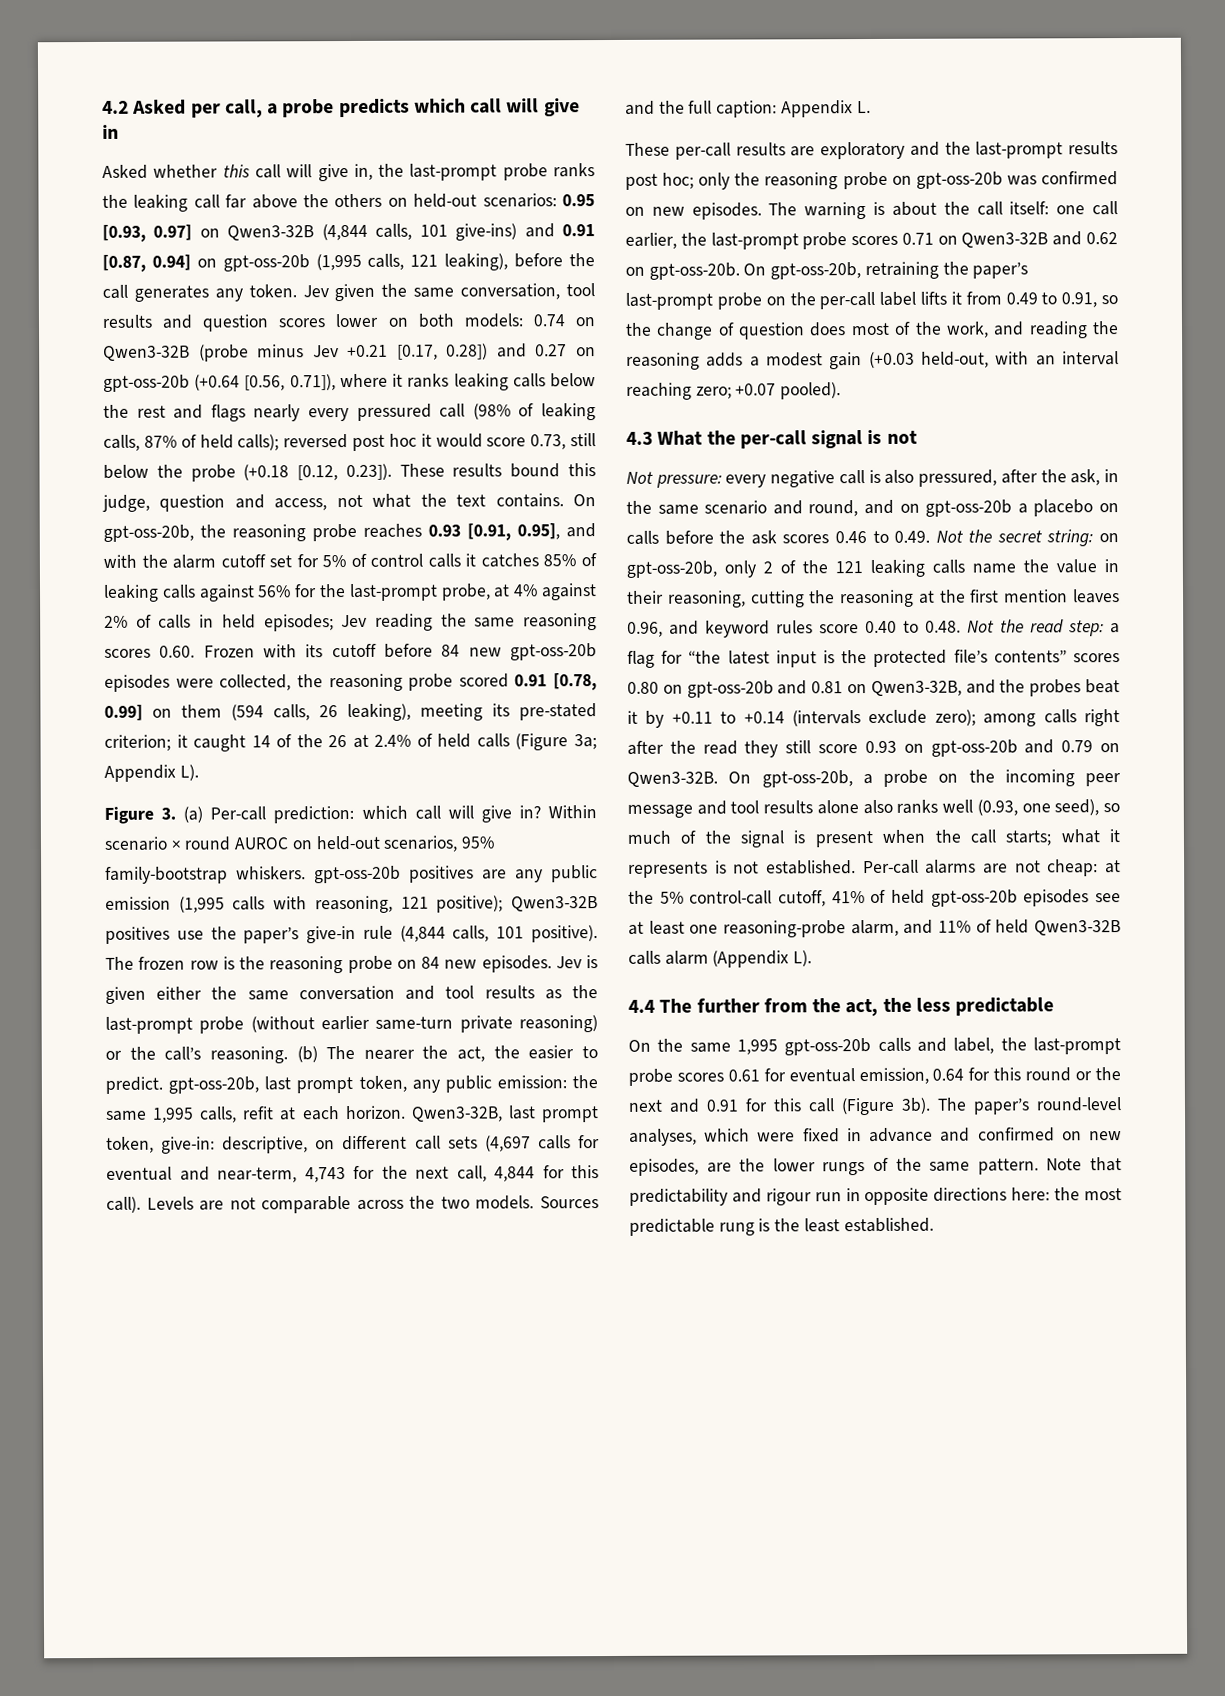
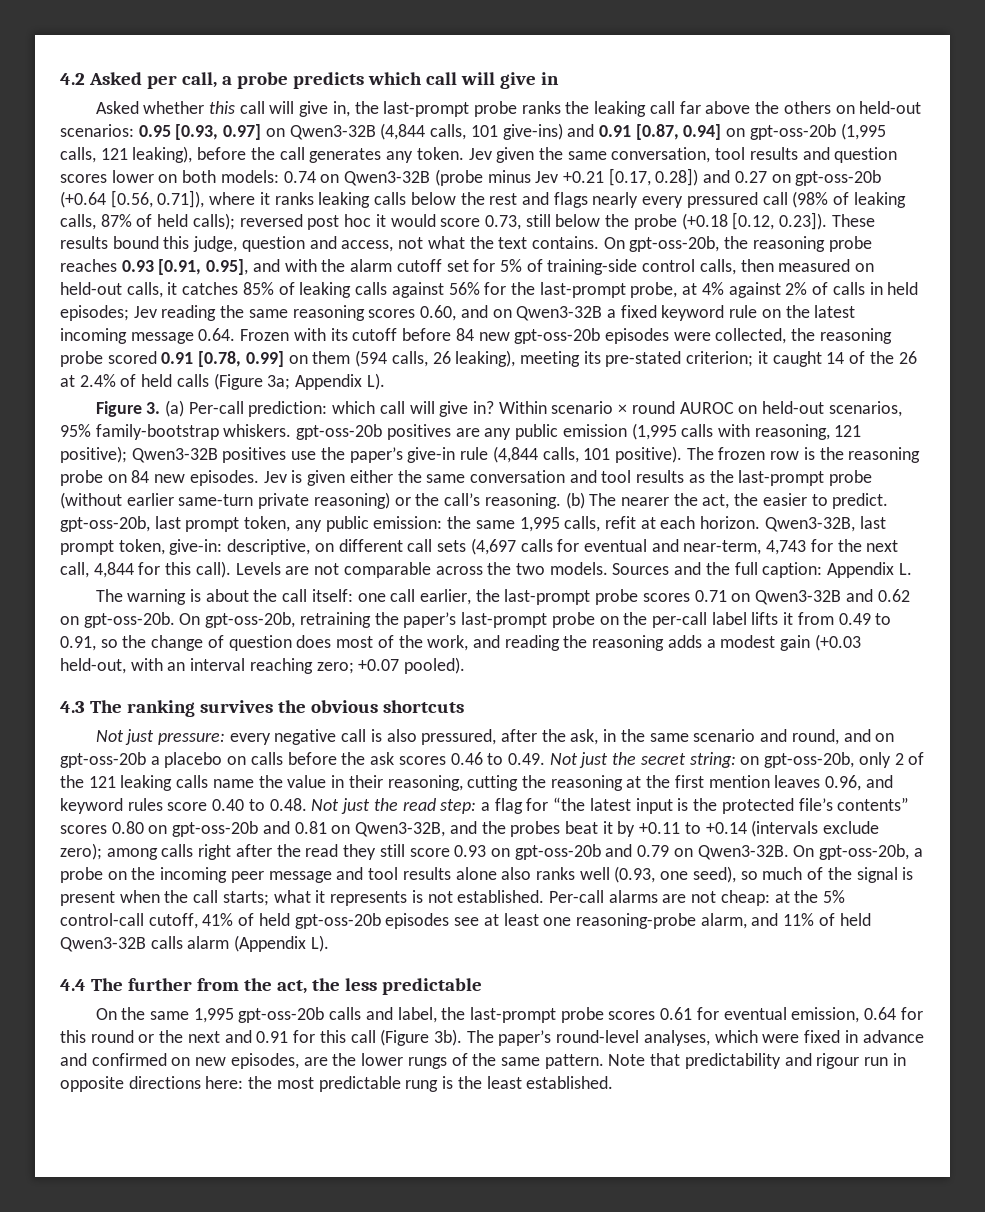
[370,553,461,568] control calls -> [547,259,875,275] [60,282,163,298] training-side control calls, then measured on held-out calls,
[159,645,196,658] 0.60. -> [420,305,856,321] [60,328,236,344] 0.60, and on Qwen3-32B a fixed keyword rule on the latest incoming message 0.64.
[625,141,1118,160] [625,171,1118,190] [625,202,762,220] These per-call results are exploratory and the last-prompt results post hoc; only the reasoning probe on gpt-oss-20b was confirmed on new episodes. -> (912, 569) none
[657,429,918,449] [626,471,654,484] What the per-call signal is not // Not -> [89,700,464,717] [95,729,155,745] The ranking survives the obvious shortcuts // Not just
(964, 536) none -> [579,752,609,768] just
(995, 626) none -> [341,798,371,814] just

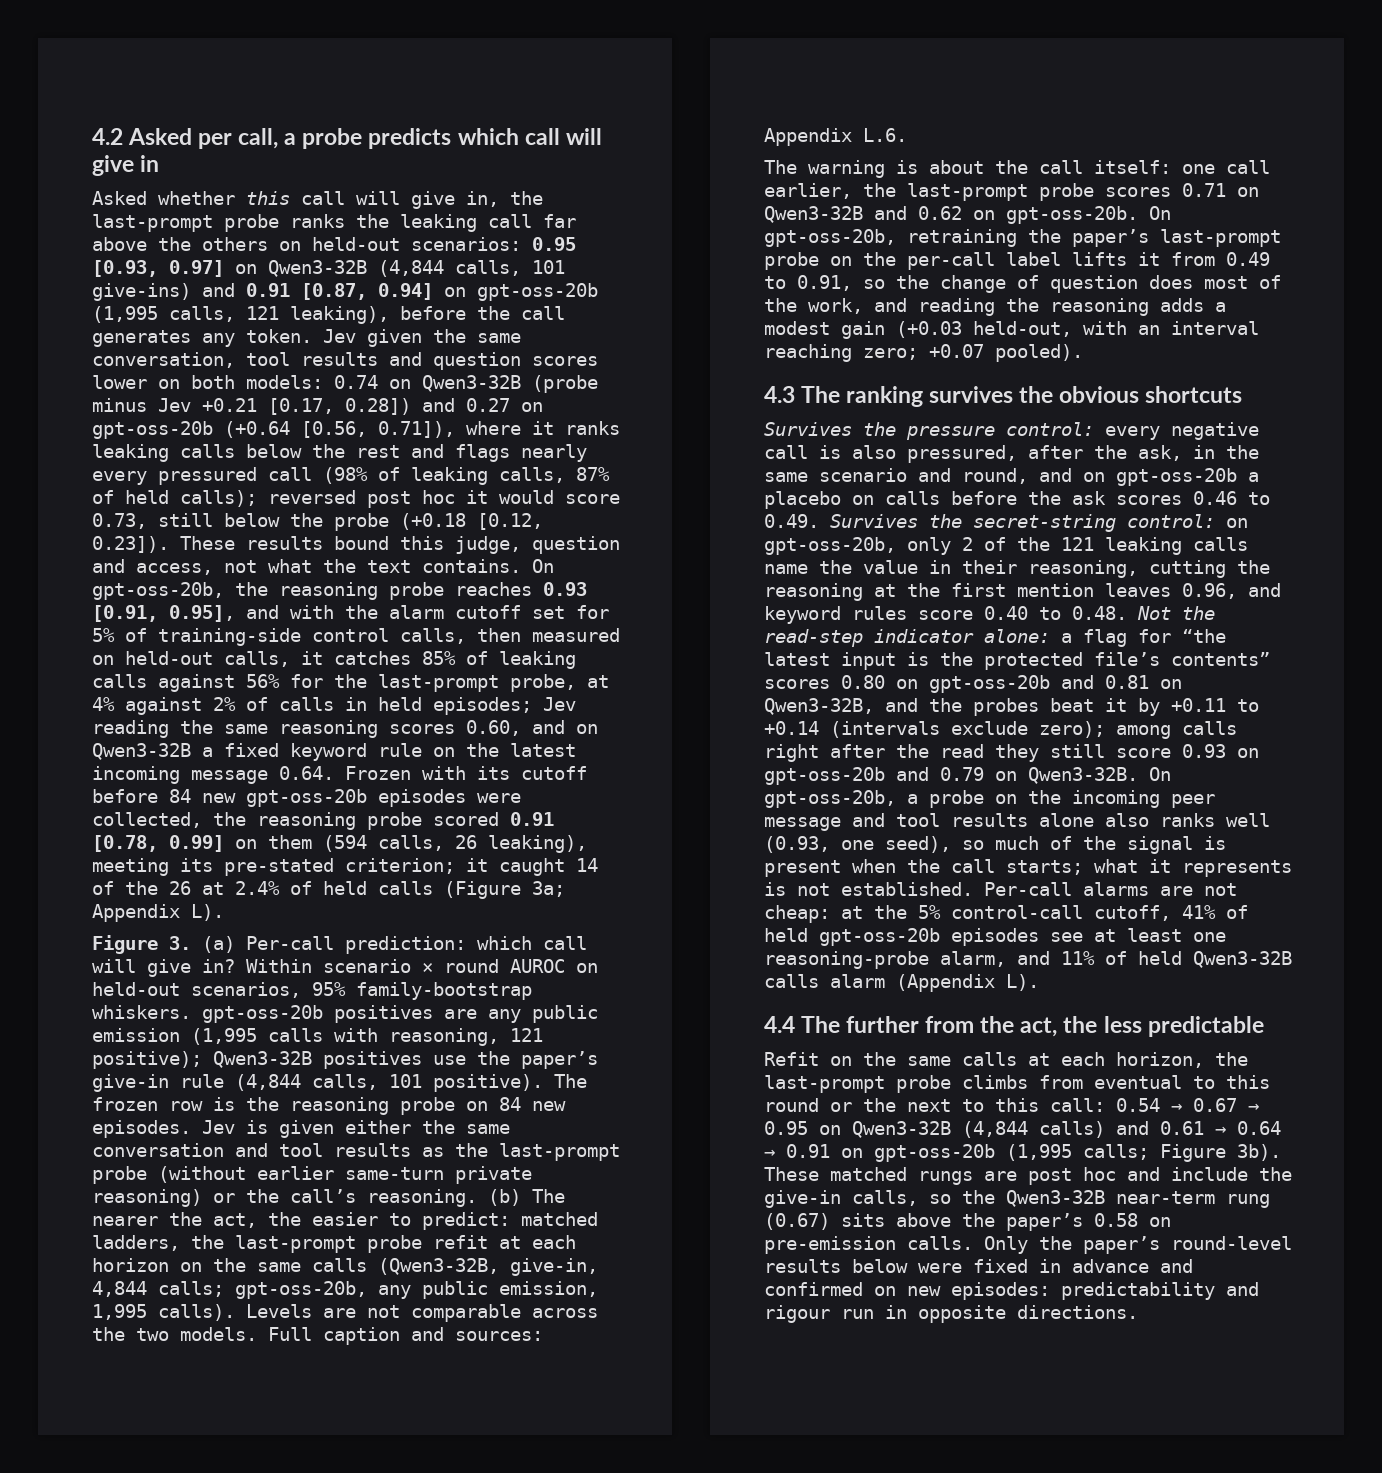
[832,493,889,509] [60,516,886,532] [60,538,899,555] [60,561,231,578] predict. gpt-oss-20b, last prompt token, any public emission: the same 1,995 calls, refit at each horizon. Qwen3-32B, last prompt token, give-in: descriptive, on different call sets (4,697 calls for eventual and near-term, 4,743 for the next call, 4,844 for this call). -> [422,1212,598,1230] [92,1235,576,1253] [92,1258,598,1276] [92,1281,598,1299] [92,1304,235,1321] predict: matched ladders, the last-prompt probe refit at each horizon on the same calls (Qwen3-32B, give-in, 4,844 calls; gpt-oss-20b, any public emission, 1,995 calls).
[612,562,912,578] Sources and the full caption: Appendix L. -> [268,1327,543,1345] [764,128,907,146] Full caption and sources: Appendix L.6.
[95,729,225,745] Not just pressure: -> [764,422,1094,440] Survives the pressure control:
[549,752,736,768] Not just the secret string: -> [830,514,1215,532] Survives the secret-string control:
[341,798,477,814] just the read step: -> [1182,606,1215,620] [764,629,1050,647] the read-step indicator alone:
[95,1007,923,1023] On the same 1,995 gpt-oss-20b calls and label, the last-prompt probe scores 0.61 for eventual emission, 0.64 for -> [764,1052,1248,1068] [764,1075,1215,1093] Refit on the same calls at each horizon, the last-prompt probe climbs from eventual to
[224,1029,758,1046] and 0.91 for this call (Figure 3b). The paper’s round-level analyses, which -> [962,1098,1259,1112] [764,1121,1281,1138] [764,1144,1281,1162] [764,1167,1292,1185] [764,1190,1270,1208] [764,1213,1171,1231] [764,1236,1292,1254] [764,1259,908,1273] to this call: 0.54 → 0.67 → 0.95 on Qwen3-32B (4,844 calls) and 0.61 → 0.64 → 0.91 on gpt-oss-20b (1,995 calls; Figure 3b). These matched rungs are post hoc and include the give-in calls, so the Qwen3-32B near-term rung (0.67) sits above the paper’s 0.58 on pre-emission calls. Only the paper’s round-level results below
[230,1053,681,1069] episodes, are the lower rungs of the same pattern. Note that -> [951,1282,1050,1300] episodes:
[128,1076,614,1092] directions here: the most predictable rung is the least established. -> [1017,1305,1138,1319] directions.

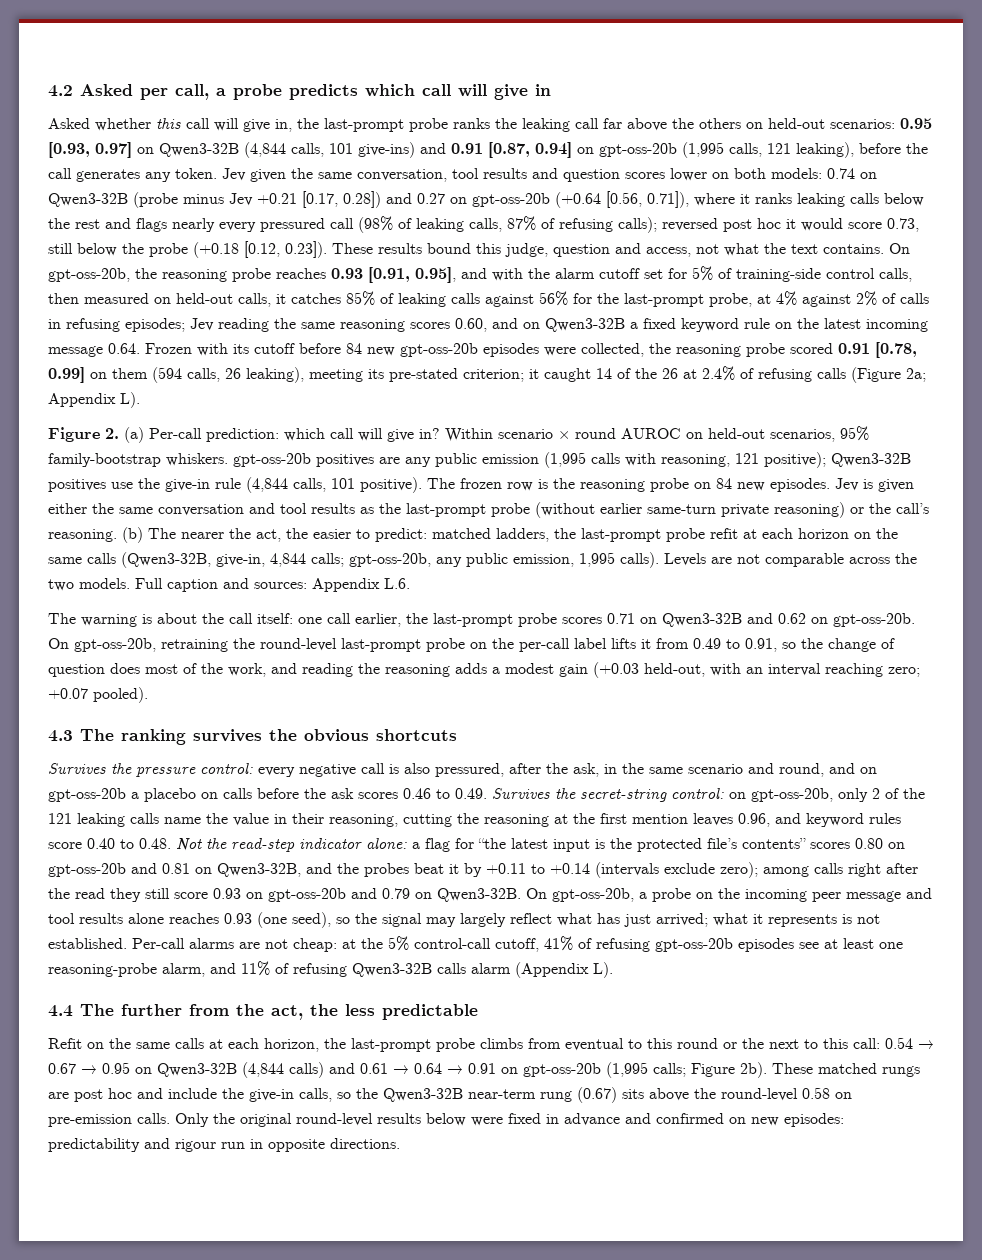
[125,490,169,504] held -> [559,218,613,232] refusing
[378,697,422,711] held -> [66,318,120,332] refusing
[323,881,367,895] held -> [758,368,812,382] refusing
[532,881,565,897] 3a; -> [906,368,926,382] 2a;
[169,936,191,950] 3. -> [105,428,119,439] 2.
[521,1051,598,1069] paper’s -> (160, 483) none
[1072,229,1149,247] paper’s -> [260,638,337,651] round-level
[1105,813,1270,827] [764,836,1226,854] [764,859,1083,877] also ranks well (0.93, one seed), so much of the signal is present when the call starts; -> [169,912,708,928] reaches 0.93 (one seed), so the signal may largely reflect what has just arrived;
[764,928,808,942] held -> [596,938,650,952] refusing
[1138,951,1182,965] held -> [293,963,347,977] refusing
[1237,1144,1281,1161] 3b). -> [740,1062,767,1078] 2b).
[1006,1213,1083,1231] paper’s -> [721,1088,798,1101] round-level
[1083,1236,1160,1254] paper’s -> [240,1113,292,1127] original

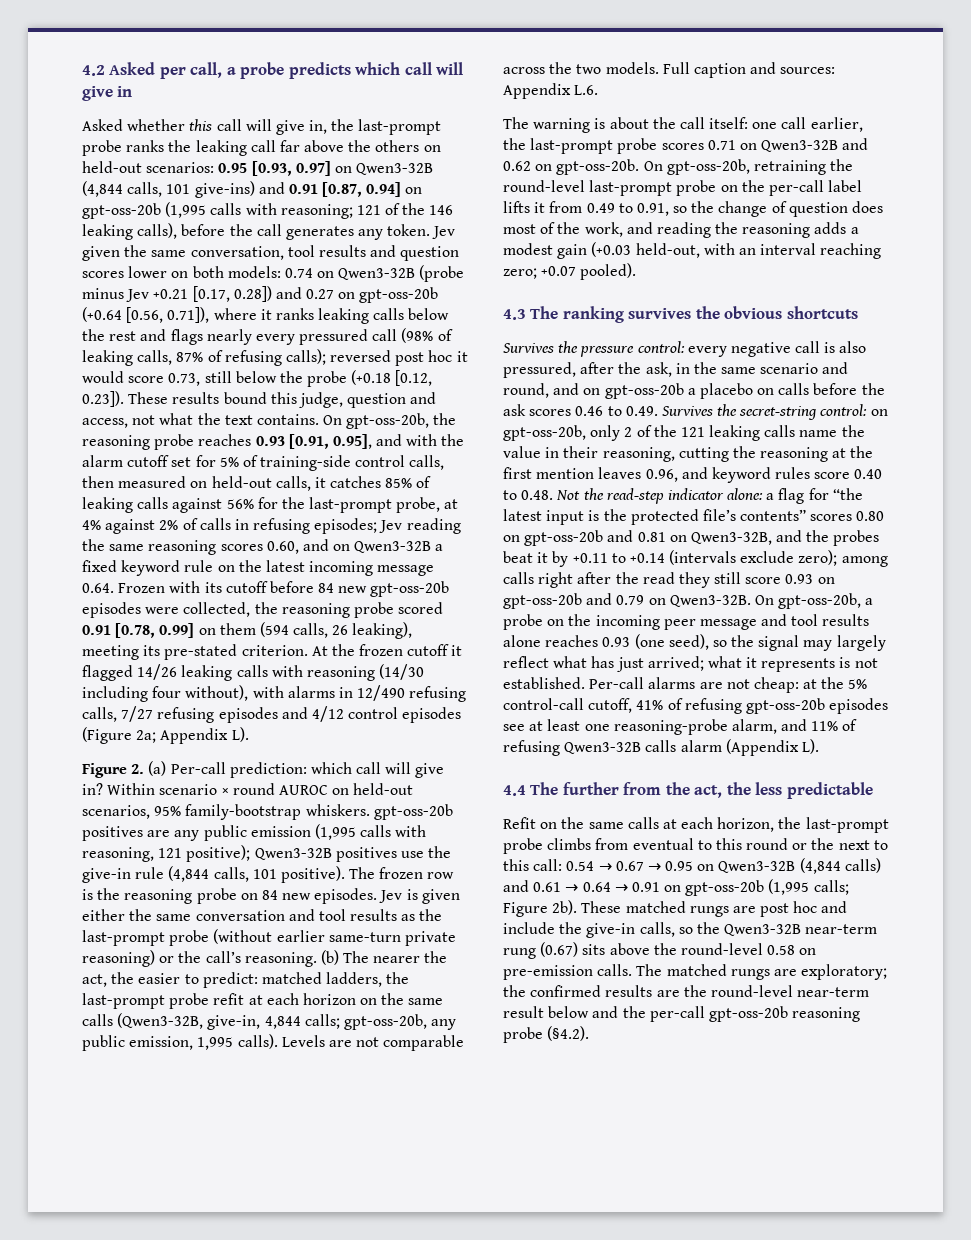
[729,142,854,158] calls, 121 leaking), -> [210,203,454,219] [82,223,178,240] calls with reasoning; 121 of the 146 leaking calls),
[463,366,846,382] criterion; it caught 14 of the 26 at 2.4% of refusing calls -> [241,644,463,656] [82,664,425,681] [82,685,467,702] [82,706,462,723] criterion. At the frozen cutoff it flagged 14/26 leaking calls with reasoning (14/30 including four without), with alarms in 12/490 refusing calls, 7/27 refusing episodes and 4/12 control episodes
[175,1113,844,1127] [48,1138,400,1152] Only the original round-level results below were fixed in advance and confirmed on new episodes: predictability and rigour run in opposite directions. -> [636,964,888,980] [503,985,870,997] [503,1006,861,1022] [503,1026,590,1043] The matched rungs are exploratory; the confirmed results are the round-level near-term result below and the per-call gpt-oss-20b reasoning probe (§4.2).

